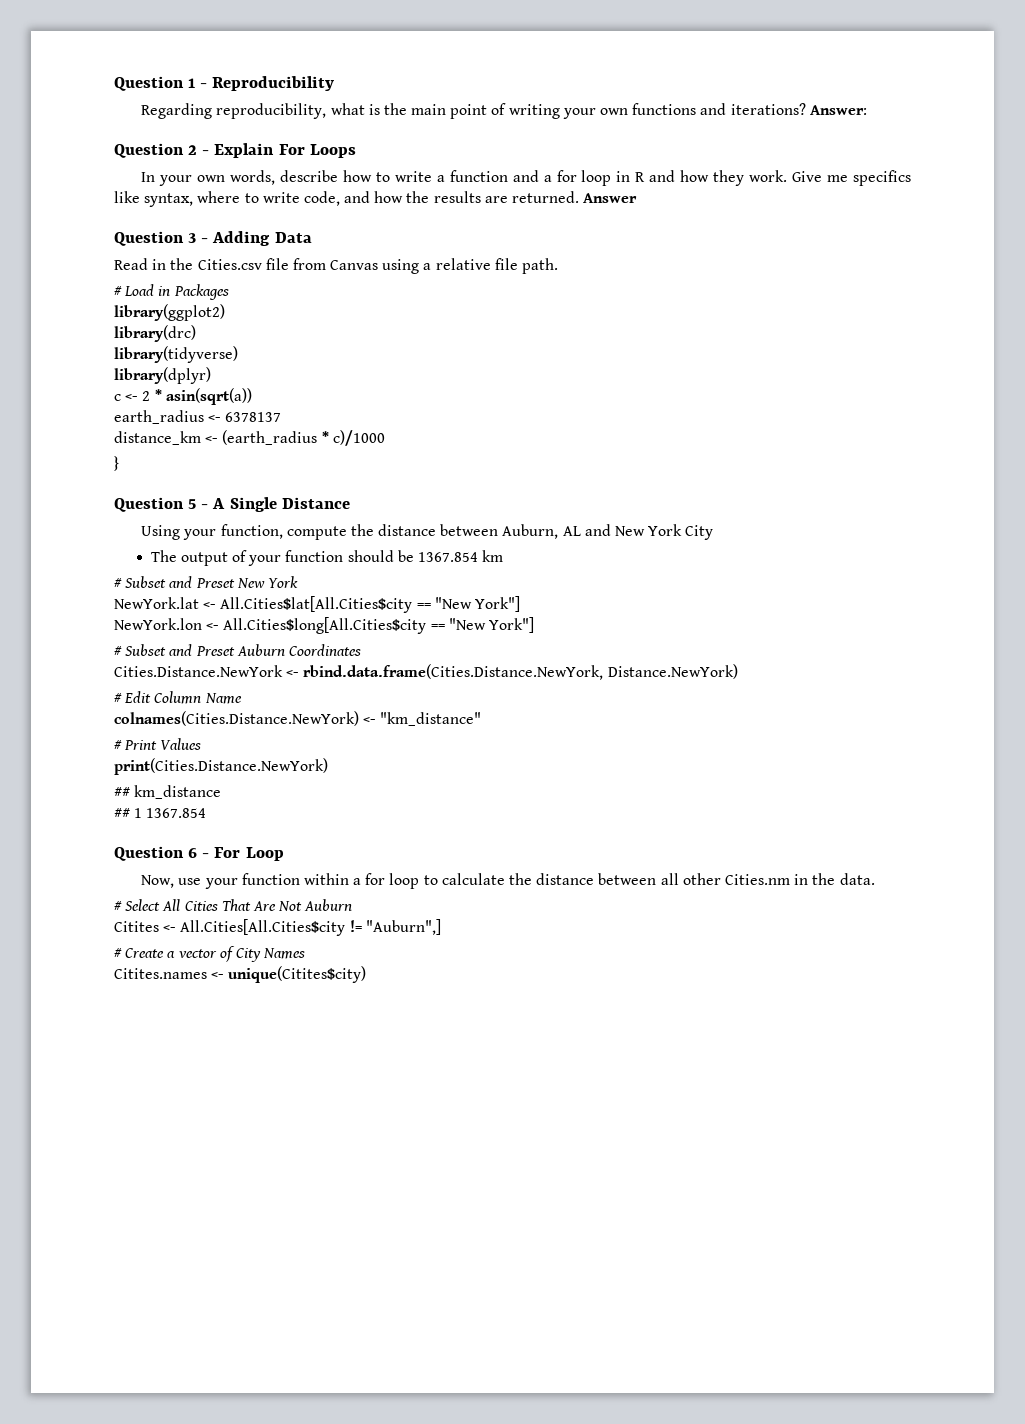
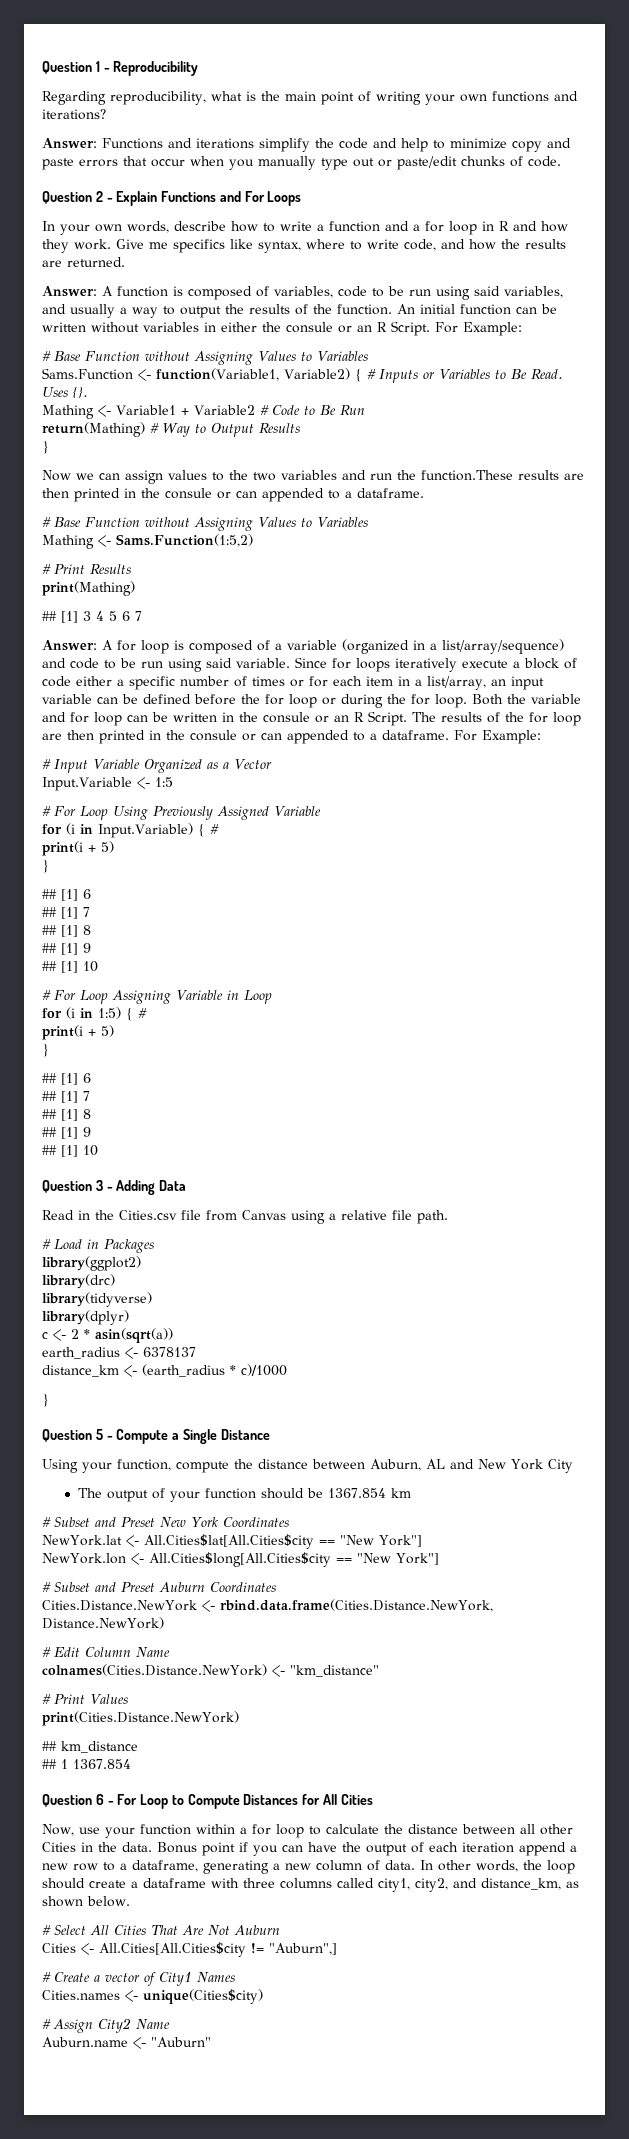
[809,105,867,115] Answer: -> [42,138,571,152] [42,156,561,170] // Answer: Functions and iterations simplify the code and help to minimize copy and paste errors that occur when you manually type out or paste/edit chunks of code.
(275, 150) none -> [161,191,241,202] Functions and
[583,193,638,203] Answer -> [42,286,563,300] [42,304,557,318] [42,321,522,336] [42,351,368,365] [42,368,563,383] [42,387,88,398] [42,405,365,419] [42,422,300,437] [42,441,49,454] [42,470,584,484] [42,488,424,502] [42,517,368,531] [42,534,253,549] [42,564,131,575] [42,581,135,596] [42,611,142,623] [42,639,564,654] [42,657,577,672] [42,676,544,690] [42,694,581,708] [42,711,581,726] [42,730,541,744] [42,759,272,773] [42,777,173,791] [42,806,321,820] [42,823,219,838] [42,841,114,856] [42,860,49,873] [42,889,91,901] [42,907,90,919] [42,925,91,937] [42,943,91,955] [42,961,98,973] [42,990,272,1004] [42,1007,147,1021] [42,1025,114,1040] [42,1044,49,1057] [42,1073,91,1085] [42,1091,90,1103] [42,1109,91,1121] [42,1127,91,1139] [42,1145,98,1157] // Answer: A function is composed of variables, code to be run using said variables, and usually a way to output the results of the function. An initial function can be written without variables in either the consule or an R Script. For Example: // # Base Function without Assigning Values to Variables // Sams.Function <- function(Variable1, Variable2) { # Inputs or Variables to Be Read. Uses {}. // Mathing <- Variable1 + Variable2 # Code to Be Run // return(Mathing) # Way to Output Results // } // Now we can assign values to the two variables and run the function.These results are then printed in the consule or can appended to a dataframe. // # Base Function without Assigning Values to Variables // Mathing <- Sams.Function(1:5,2) // # Print Results // print(Mathing) // ## [1] 3 4 5 6 7 // Answer: A for loop is composed of a variable (organized in a list/array/sequence) and code to be run using said variable. Since for loops iteratively execute a block of code either a specific number of times or for each item in a list/array, an input variable can be defined before the for loop or during the for loop. Both the variable and for loop can be written in the consule or an R Script. The results of the for loop are then printed in the consule or can appended to a dataframe. For Example: // # Input Variable Organized as a Vector // Input.Variable <- 1:5 // # For Loop Using Previously Assigned Variable // for (i in Input.Variable) { # // print(i + 5) // } // ## [1] 6 // ## [1] 7 // ## [1] 8 // ## [1] 9 // ## [1] 10 // # For Loop Assigning Variable in Loop // for (i in 1:5) { # // print(i + 5) // } // ## [1] 6 // ## [1] 7 // ## [1] 8 // ## [1] 9 // ## [1] 10
[212,498,226,509] A -> [116,1429,180,1444] Compute a
(298, 582) none -> [222,1517,289,1527] Coordinates
(284, 854) none -> [171,1794,373,1809] to Compute Distances for All Cities
[724,874,790,885] Cities.nm -> [42,1842,76,1852] Cities
(875, 879) none -> [157,1842,577,1856] [42,1860,575,1874] [42,1878,579,1892] [42,1896,130,1907] Bonus point if you can have the output of each iteration append a new row to a dataframe, generating a new column of data. In other words, the loop should create a dataframe with three columns called city1, city2, and distance_km, as shown below.
[114,921,159,932] Citites -> [42,1943,76,1953] Cities
[235,948,261,962] City -> [159,1972,192,1986] City1
[114,966,367,983] Citites.names <- unique(Citites$city) -> [42,1989,263,2004] [42,2018,170,2033] [42,2037,211,2049] Cities.names <- unique(Cities$city) // # Assign City2 Name // Auburn.name <- "Auburn"

